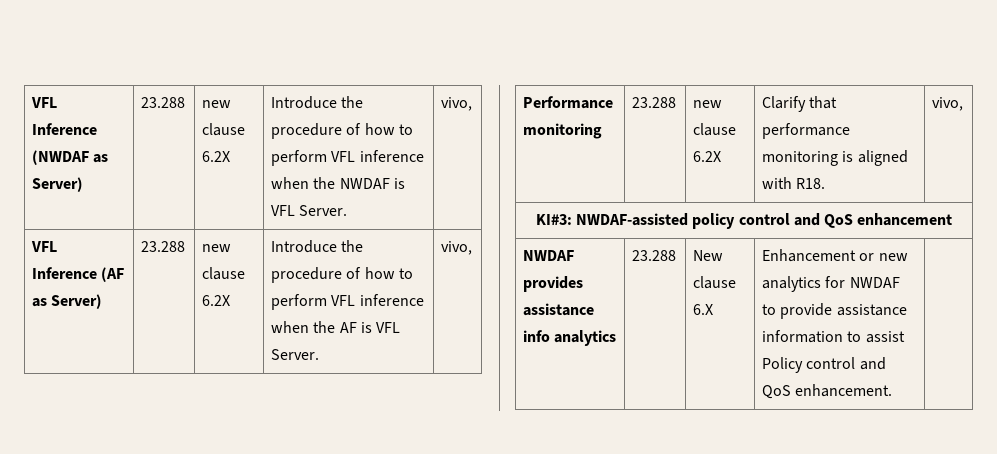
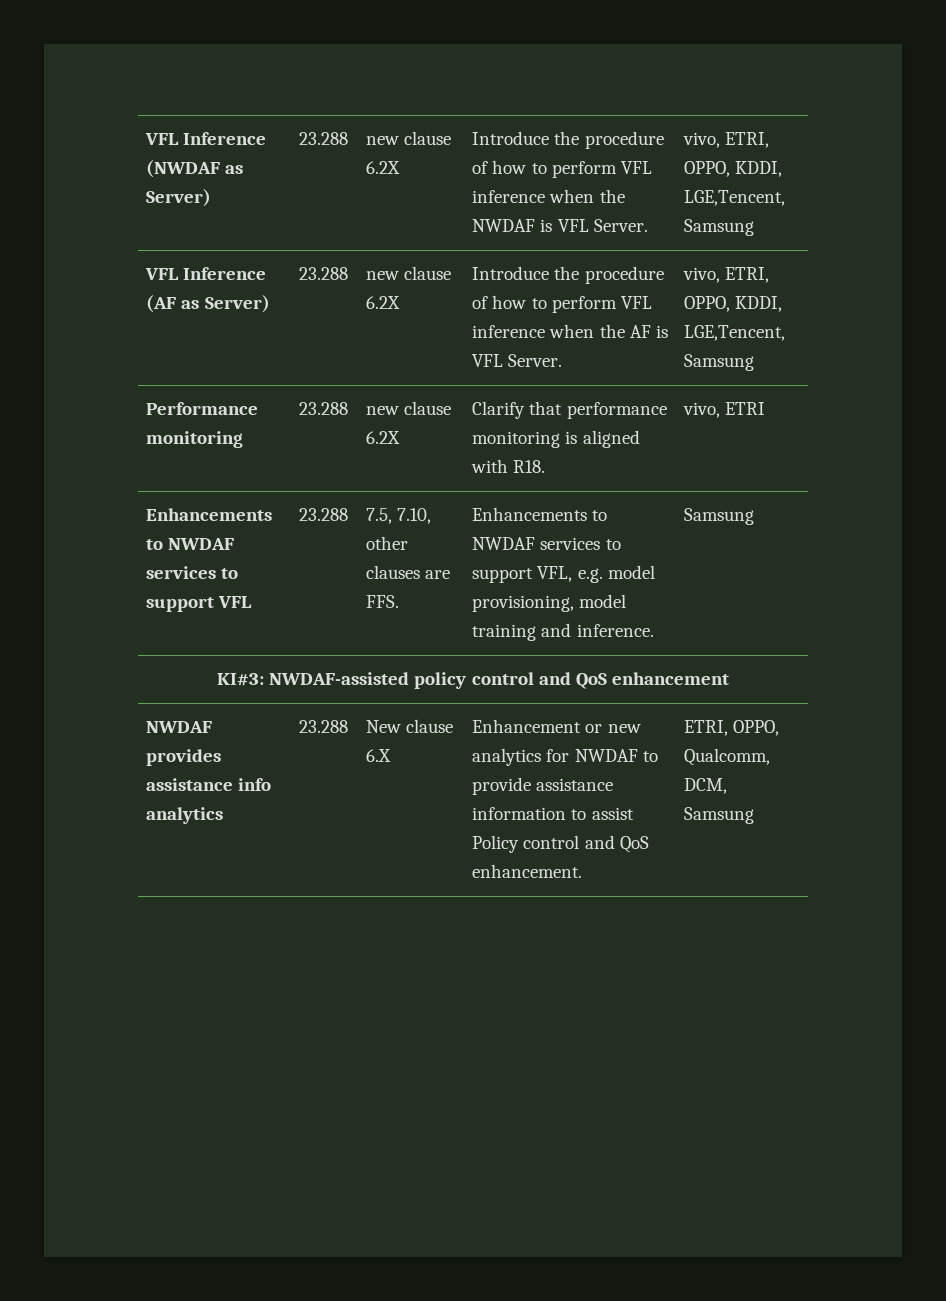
(472, 104) none -> [725,132,770,148] [684,161,783,177] [684,190,786,206] [684,219,755,236] ETRI, OPPO, KDDI, LGE,Tencent, Samsung
(472, 248) none -> [725,267,770,283] [684,296,783,312] [684,325,786,341] [684,354,755,371] ETRI, OPPO, KDDI, LGE,Tencent, Samsung
(963, 104) none -> [725,402,766,415] [146,508,273,521] [146,538,235,550] [146,566,239,579] [146,596,253,612] [299,508,349,521] [366,508,432,524] [366,536,409,550] [366,565,451,579] [366,595,400,608] [472,507,608,521] [472,537,621,550] [472,565,655,583] [472,594,627,612] [472,623,654,641] [684,508,755,525] ETRI // Enhancements to NWDAF services to support VFL | 23.288 | 7.5, 7.10, other clauses are FFS. | Enhancements to NWDAF services to support VFL, e.g. model provisioning, model training and inference. | Samsung
(893, 390) none -> [684,720,780,736] [684,748,771,766] [684,778,728,794] [684,807,755,824] ETRI, OPPO, Qualcomm, DCM, Samsung

